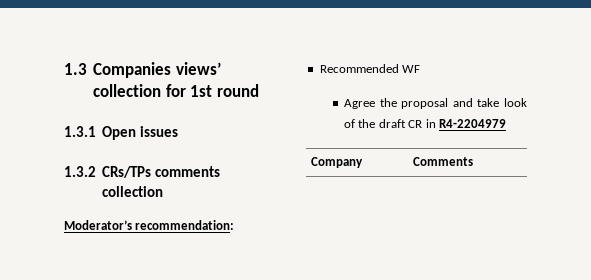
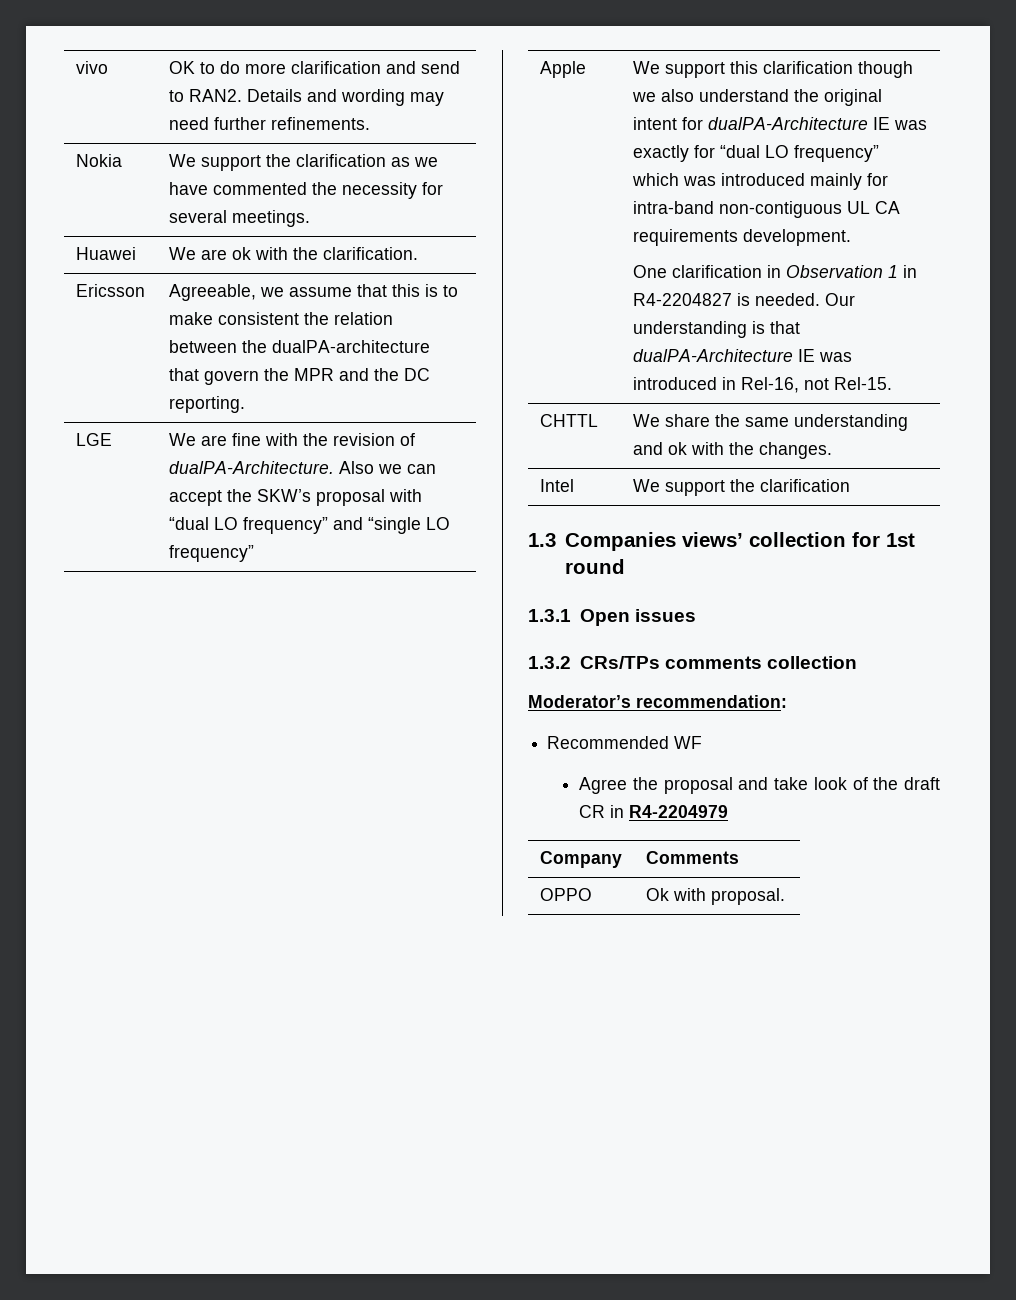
(64, 69) none -> [75,61,108,74] [168,61,460,74] [168,89,444,106] [168,117,370,130] [75,154,122,167] [168,154,438,171] [168,182,443,199] [168,210,310,227] [75,247,136,260] [168,247,418,260] [75,284,145,297] [168,284,458,301] [168,312,393,325] [168,340,430,353] [168,368,430,385] [168,396,245,413] [75,433,112,446] [168,433,415,446] [168,461,436,474] [168,489,422,506] [168,517,450,534] [168,545,254,562] [539,61,586,78] [632,61,913,78] [631,89,882,106] [632,117,927,130] [632,145,879,162] [631,173,888,190] [632,201,900,218] [632,229,851,246] [632,265,917,278] [632,293,855,306] [632,321,800,338] [632,349,852,362] [632,377,892,393] [539,414,598,427] [632,414,908,431] [632,442,832,459] [539,479,574,492] [632,479,850,496] vivo | OK to do more clarification and send to RAN2. Details and wording may need further refinements. // Nokia | We support the clarification as we have commented the necessity for several meetings. // Huawei | We are ok with the clarification. // Ericsson | Agreeable, we assume that this is to make consistent the relation between the dualPA-architecture that govern the MPR and the DC reporting. // LGE | We are fine with the revision of dualPA-Architecture. Also we can accept the SKW’s proposal with “dual LO frequency” and “single LO frequency” // Apple | We support this clarification though we also understand the original intent for dualPA-Architecture IE was exactly for “dual LO frequency” which was introduced mainly for intra-band non-contiguous UL CA requirements development. // One clarification in Observation 1 in R4-2204827 is needed. Our understanding is that dualPA-Architecture IE was introduced in Rel-16, not Rel-15. // CHTTL | We share the same understanding and ok with the changes. // Intel | We support the clarification //
(474, 161) none -> [539,888,592,901] [645,888,785,905] // OPPO | Ok with proposal.

